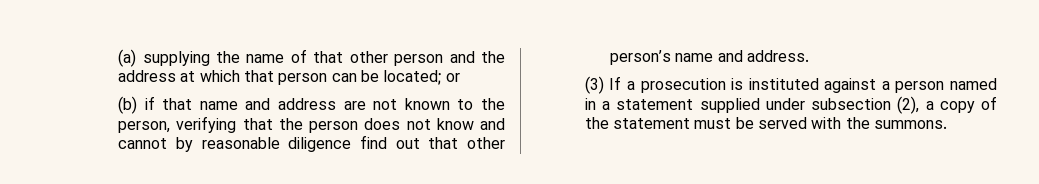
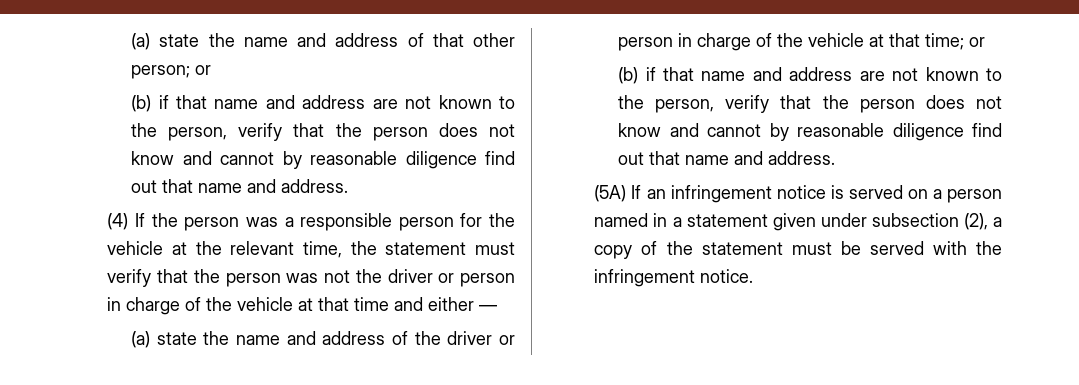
[118,49,285,67] (a) supplying the name -> [131,33,399,50] (a) state the name and address
[394,51,506,66] [118,70,442,85] person and the address at which that person can be located; -> [131,65,191,79] person;
[176,116,237,133] verifying -> [238,123,283,141] verify
[466,137,505,149] [610,50,810,65] [584,76,877,94] other person’s name and address. // (3) If a prosecution is instituted against -> [198,179,349,193] [107,213,515,231] [107,241,515,258] [107,269,515,287] [107,297,498,315] [131,331,515,348] [618,33,986,51] [618,67,1002,84] [618,95,1002,113] [618,123,1002,141] [618,151,836,165] [594,185,928,203] name and address. // (4) If the person was a responsible person for the vehicle at the relevant time, the statement must verify that the person was not the driver or person in charge of the vehicle at that time and either — // (a) state the name and address of the driver or person in charge of the vehicle at that time; or // (b) if that name and address are not known to the person, verify that the person does not know and cannot by reasonable diligence find out that name and address. // (5A) If an infringement notice is served on
[699,98,760,113] supplied -> [772,213,816,231] given
[874,120,948,129] summons. -> [594,269,754,287] infringement notice.

